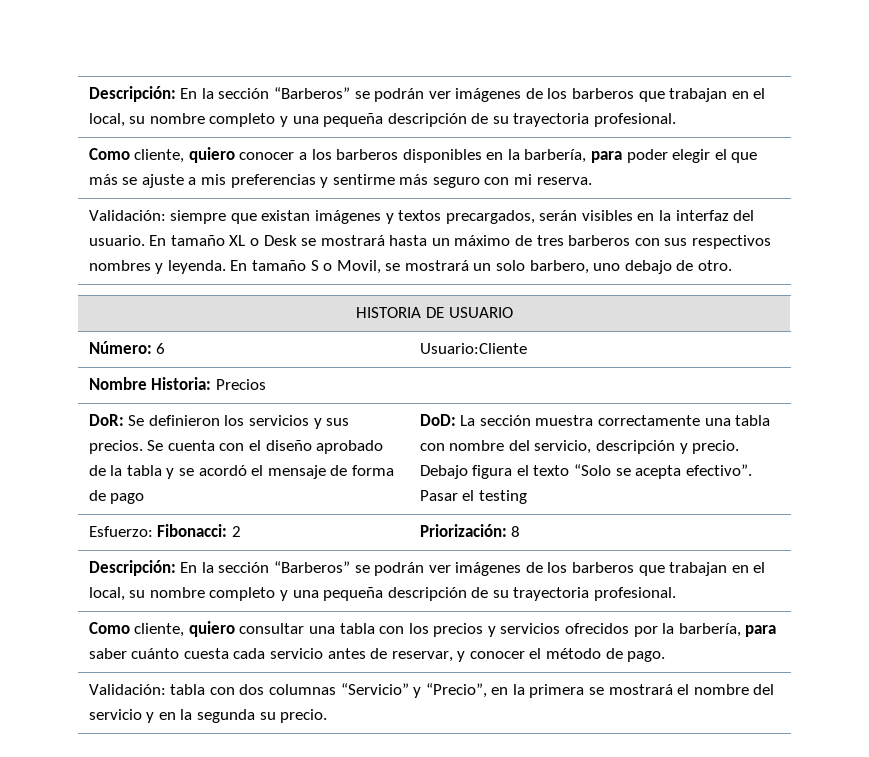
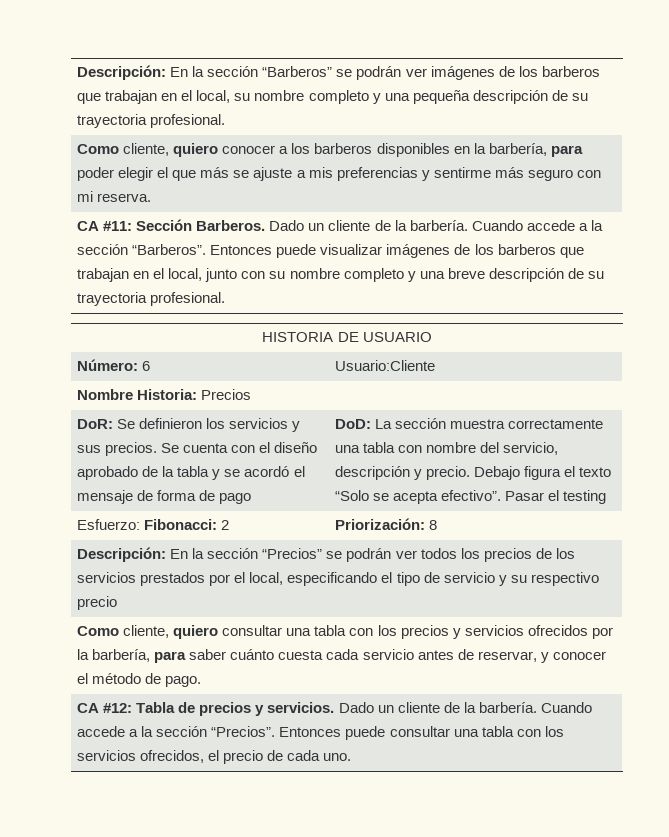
[88,210,755,224] [88,235,772,249] [88,260,733,274] Validación: siempre que existan imágenes y textos precargados, serán visibles en la interfaz del usuario. En tamaño XL o Desk se mostrará hasta un máximo de tres barberos con sus respectivos nombres y leyenda. En tamaño S o Movil, se mostrará un solo barbero, uno debajo de otro. -> [77,219,603,231] [77,244,584,258] [77,268,604,282] [77,292,226,306] CA #11: Sección Barberos. Dado un cliente de la barbería. Cuando accede a la sección “Barberos”. Entonces puede visualizar imágenes de los barberos que trabajan en el local, junto con su nombre completo y una breve descripción de su trayectoria profesional.
[273,561,766,576] [88,587,677,601] “Barberos” se podrán ver imágenes de los barberos que trabajan en el local, su nombre completo y una pequeña descripción de su trayectoria profesional. -> [262,548,575,562] [77,572,599,586] [77,596,118,610] “Precios” se podrán ver todos los precios de los servicios prestados por el local, especificando el tipo de servicio y su respectivo precio
[88,683,775,698] [88,709,328,723] Validación: tabla con dos columnas “Servicio” y “Precio”, en la primera se mostrará el nombre del servicio y en la segunda su precio. -> [77,702,592,716] [77,726,564,740] [77,750,352,764] CA #12: Tabla de precios y servicios. Dado un cliente de la barbería. Cuando accede a la sección “Precios”. Entonces puede consultar una tabla con los servicios ofrecidos, el precio de cada uno.

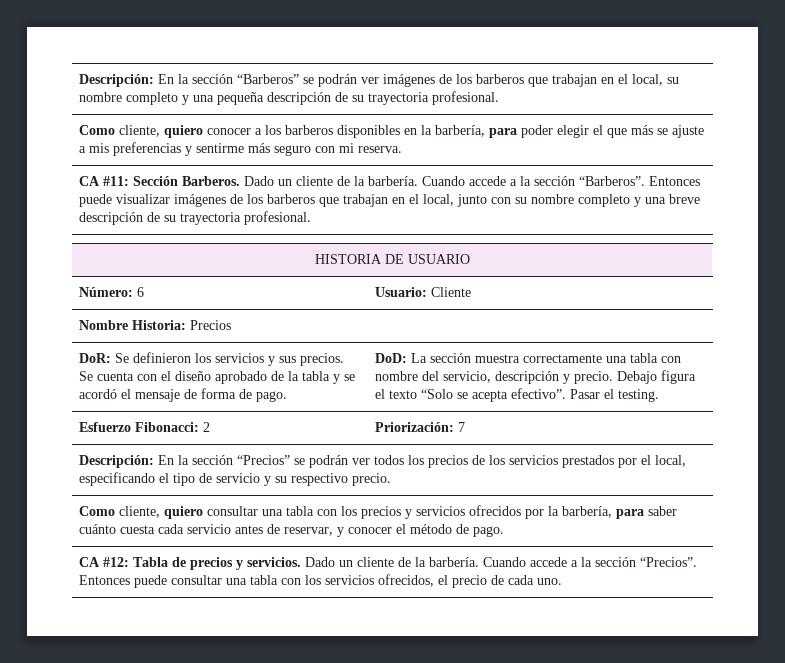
[335,360,436,371] Usuario:Cliente -> [375,287,472,297] Usuario: Cliente
[219,493,252,504] pago -> [256,391,288,402] pago.
[563,490,607,504] [77,519,141,530] testing // Esfuerzo: -> [618,389,660,402] [79,422,132,432] testing. // Esfuerzo
[429,520,438,530] 8 -> [458,422,466,432] 7
[77,596,118,610] precio -> [352,473,392,486] precio.

